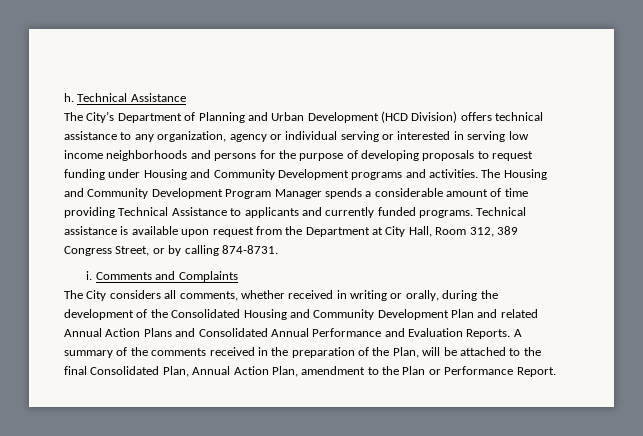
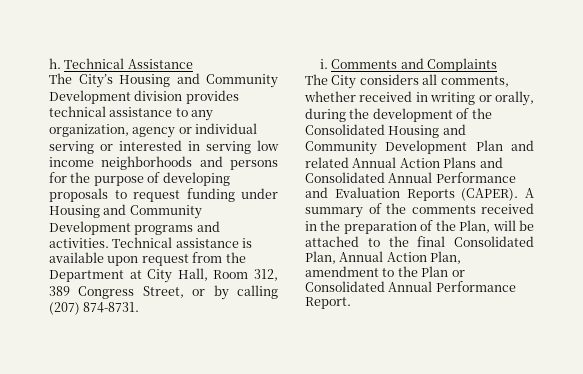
[117,111,492,123] Department of Planning and Urban Development (HCD Division) offers -> [119,73,278,88] [49,90,239,104] Housing and Community Development division provides
[481,169,547,180] [64,188,528,199] [64,207,473,218] The Housing and Community Development Program Manager spends a considerable amount of time providing Technical Assistance to applicants and currently funded programs. -> (109, 243) none
(219, 250) none -> [49,302,80,315] (207)
[466,329,511,339] Reports. -> [406,188,519,201] Reports (CAPER).
(441, 372) none -> [305,281,433,292] Consolidated Annual

